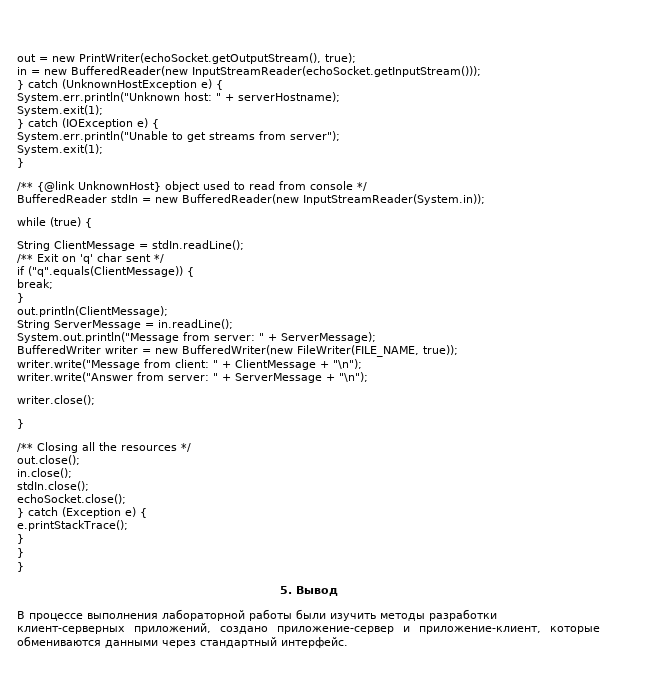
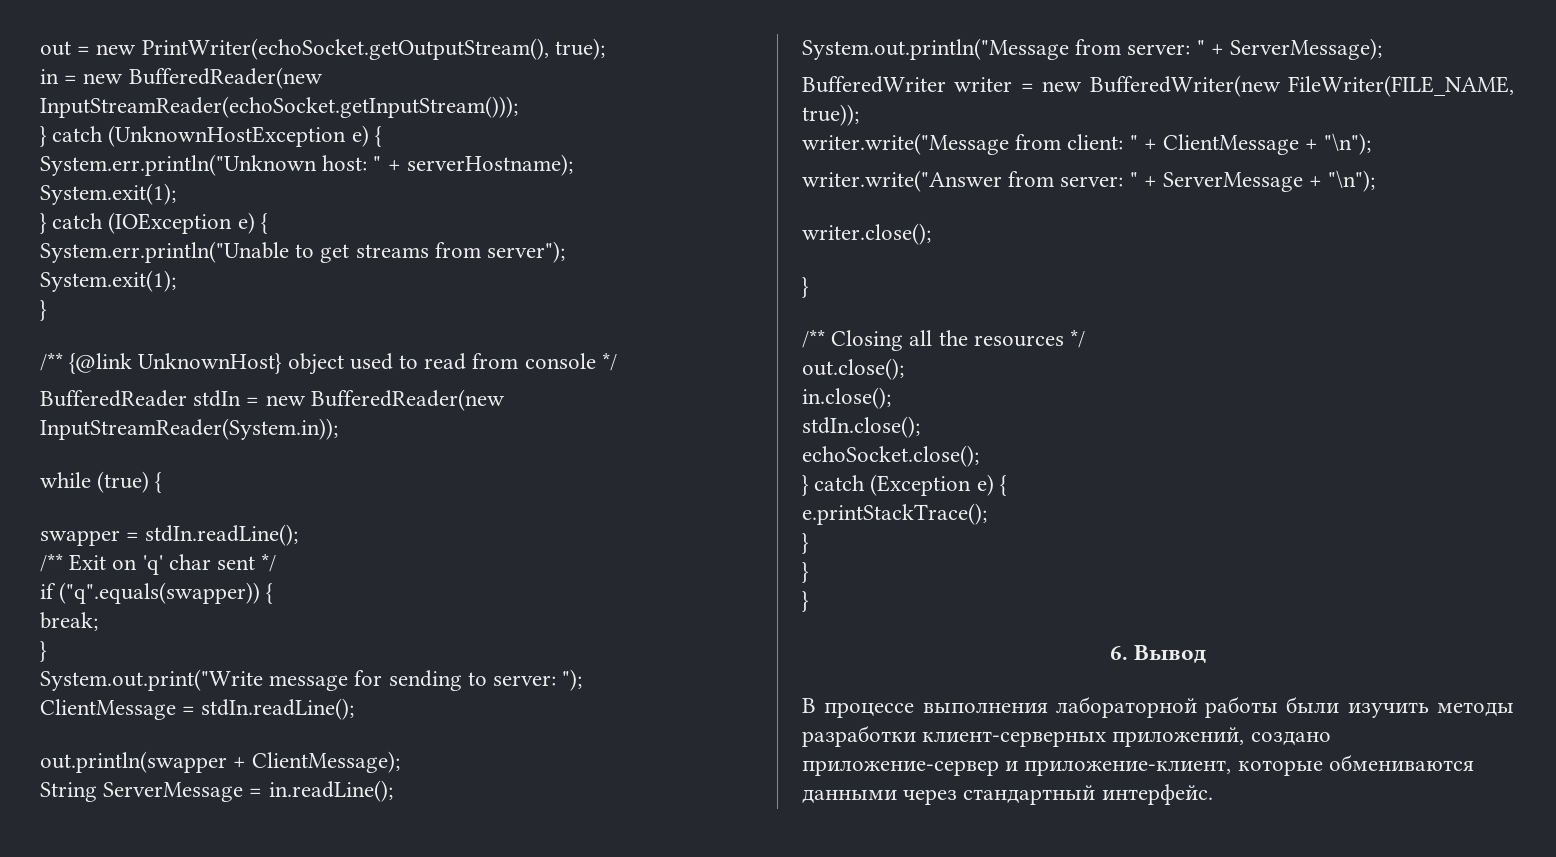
[17,240,135,251] String ClientMessage -> [40,530,120,546] swapper
[28,266,183,277] ("q".equals(ClientMessage)) -> [59,582,261,604] ("q".equals(swapper))
[17,306,168,317] out.println(ClientMessage); -> [40,669,583,691] [40,698,355,720] [40,751,401,773] System.out.print("Write message for sending to server: "); // ClientMessage = stdIn.readLine(); // out.println(swapper + ClientMessage);
[279,586,292,594] 5. -> [1109,646,1128,660] 6.

